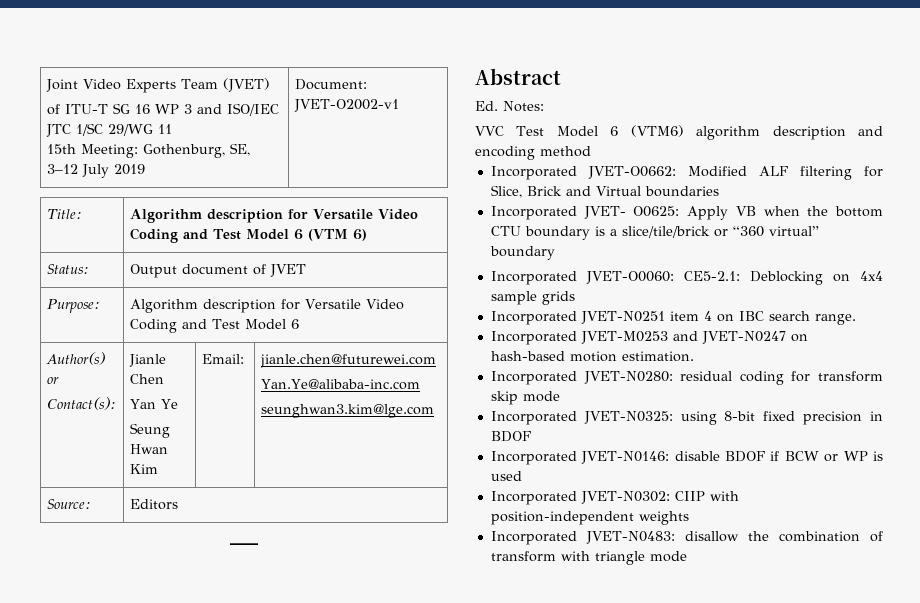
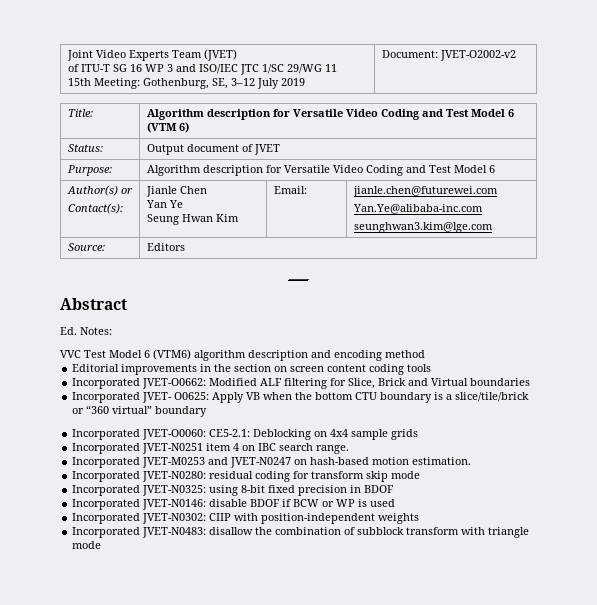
[293,99,399,112] JVET-O2002-v1 -> [439,50,516,61] JVET-O2002-v2
(591, 151) none -> [72,364,432,375] // Editorial improvements in the section on screen content coding tools
(883, 536) none -> [357,527,405,535] subblock

